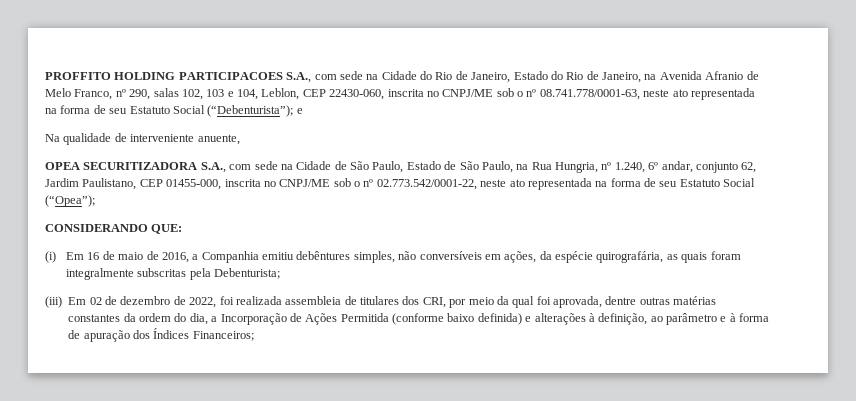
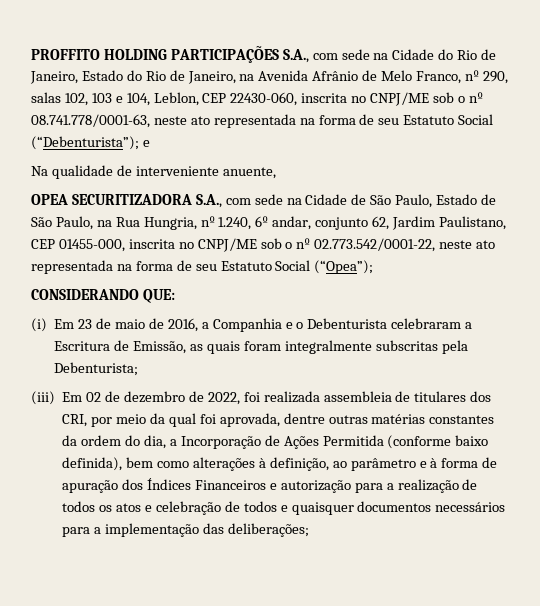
[178,72,283,80] PARTICIPACOES -> [170,46,279,63] PARTICIPAÇÕES
[705,71,744,80] Afranio -> [312,71,359,81] Afrânio
[87,252,100,260] 16 -> [78,319,93,329] 23
[262,251,664,263] emitiu debêntures simples, não conversíveis em ações, da espécie quirografária, -> [285,318,473,329] [54,340,187,354] e o Debenturista celebraram a Escritura de Emissão,
[477,313,532,325] definida) e -> [62,457,190,471] definida), bem como
[192,331,254,341] Financeiros; -> [194,479,478,493] [62,501,506,515] [62,523,309,537] Financeiros e autorização para a realização de todos os atos e celebração de todos e quaisquer documentos necessários para a implementação das deliberações;

